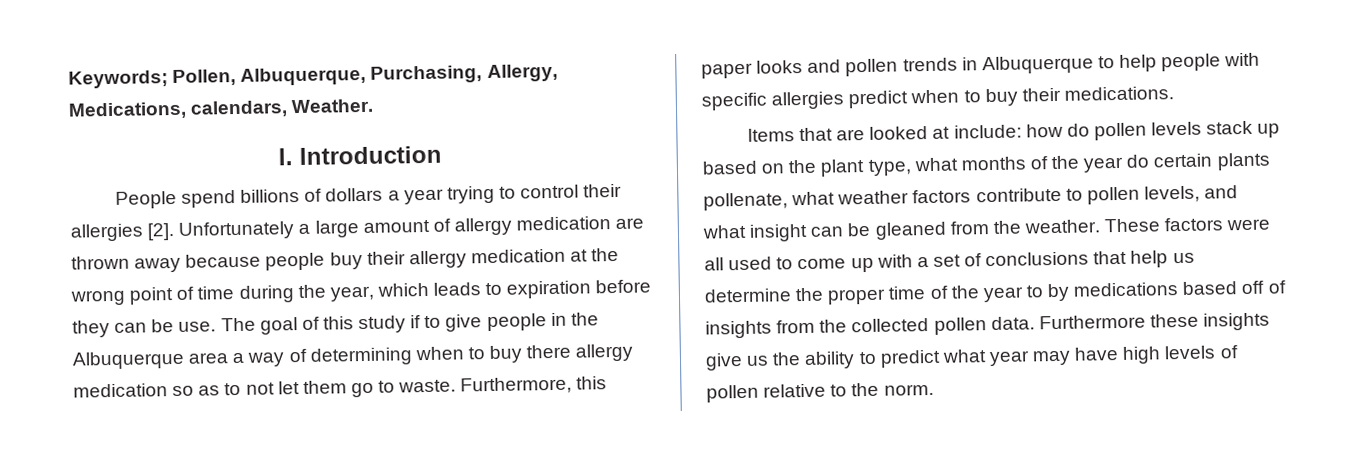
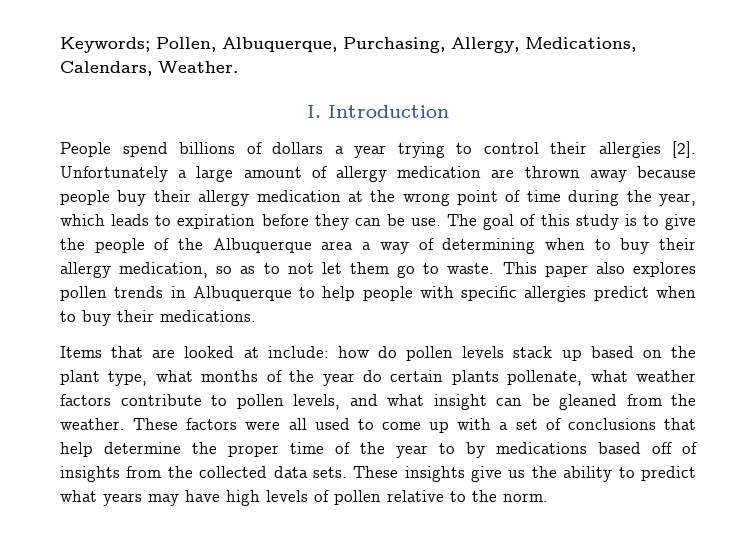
[190,100,289,118] calendars, -> [60,61,152,76] Calendars,
[410,315,422,329] if -> [624,214,637,226] is
[486,312,567,332] people in -> [60,238,170,253] the people of
[526,343,634,362] [73,383,168,398] there allergy medication -> [659,238,697,250] [60,262,209,278] their allergy medication,
[460,376,608,395] [701,59,842,79] Furthermore, this paper looks and -> [502,262,696,277] This paper also explores
[1172,252,1195,264] us -> (93, 449) none
[933,313,1199,335] pollen data. Furthermore these -> [273,466,399,478] data sets. These
[988,350,1030,367] year -> [103,493,142,506] years

